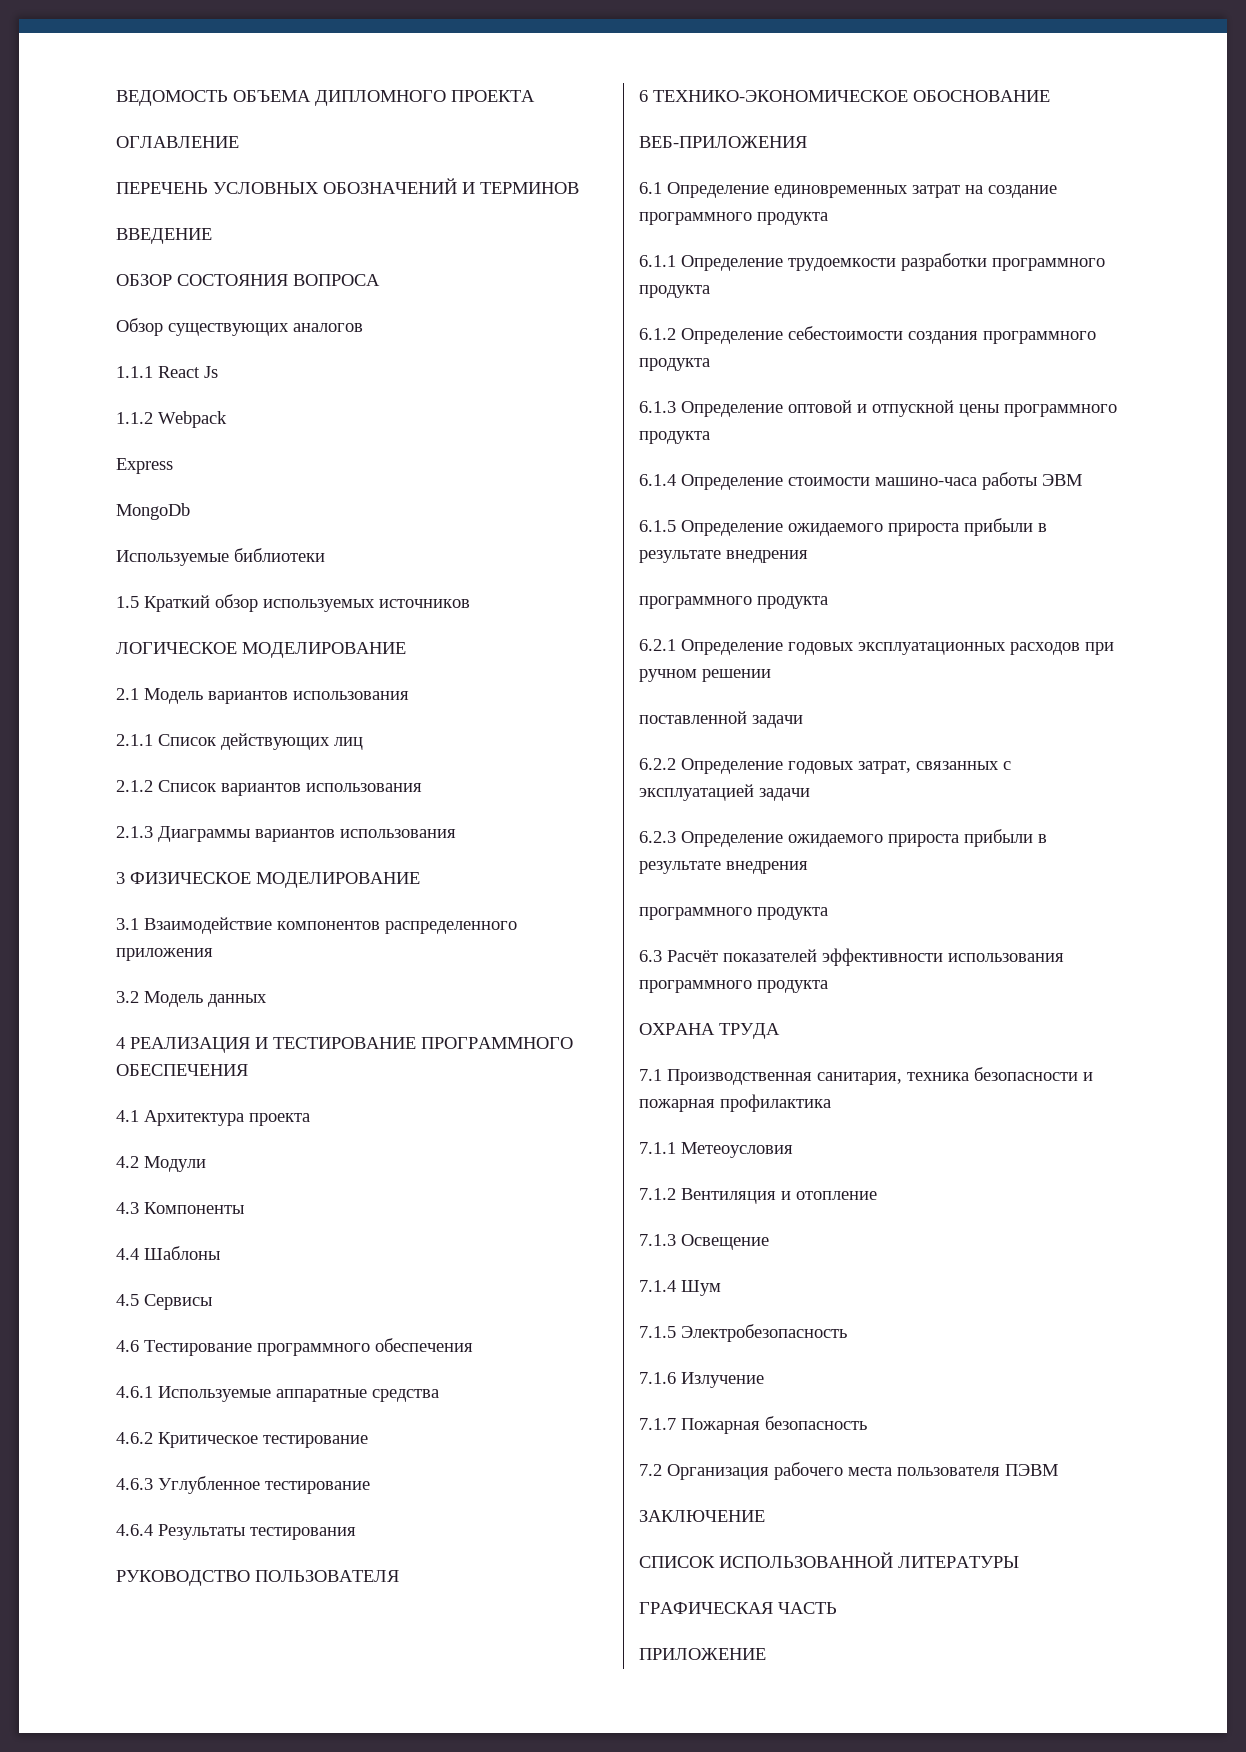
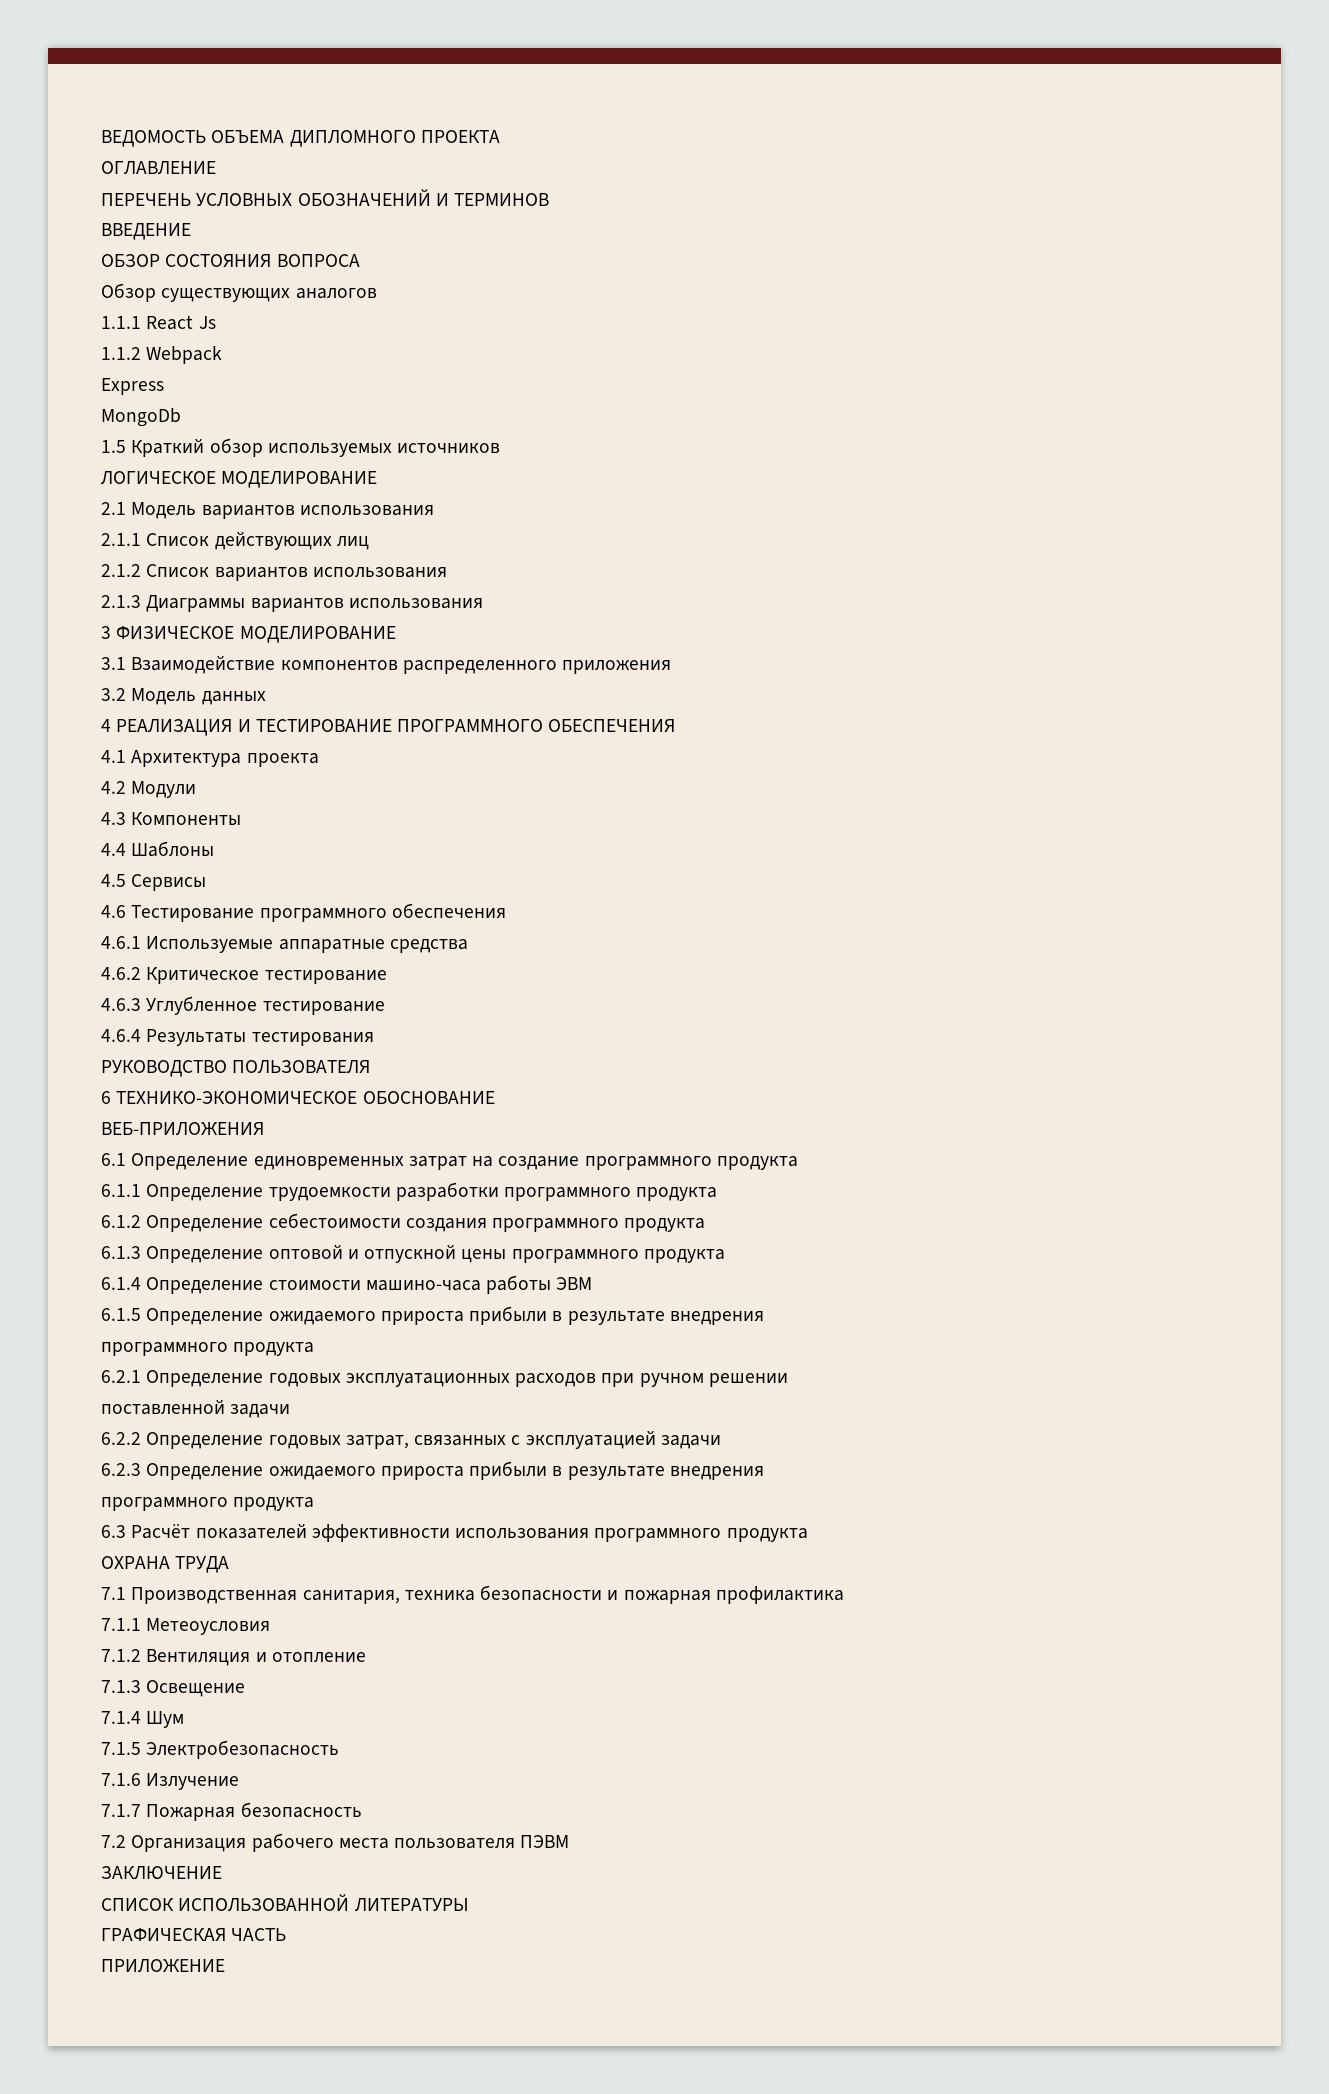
[116,548,325,566] // Используемые библиотеки -> (181, 417) none

